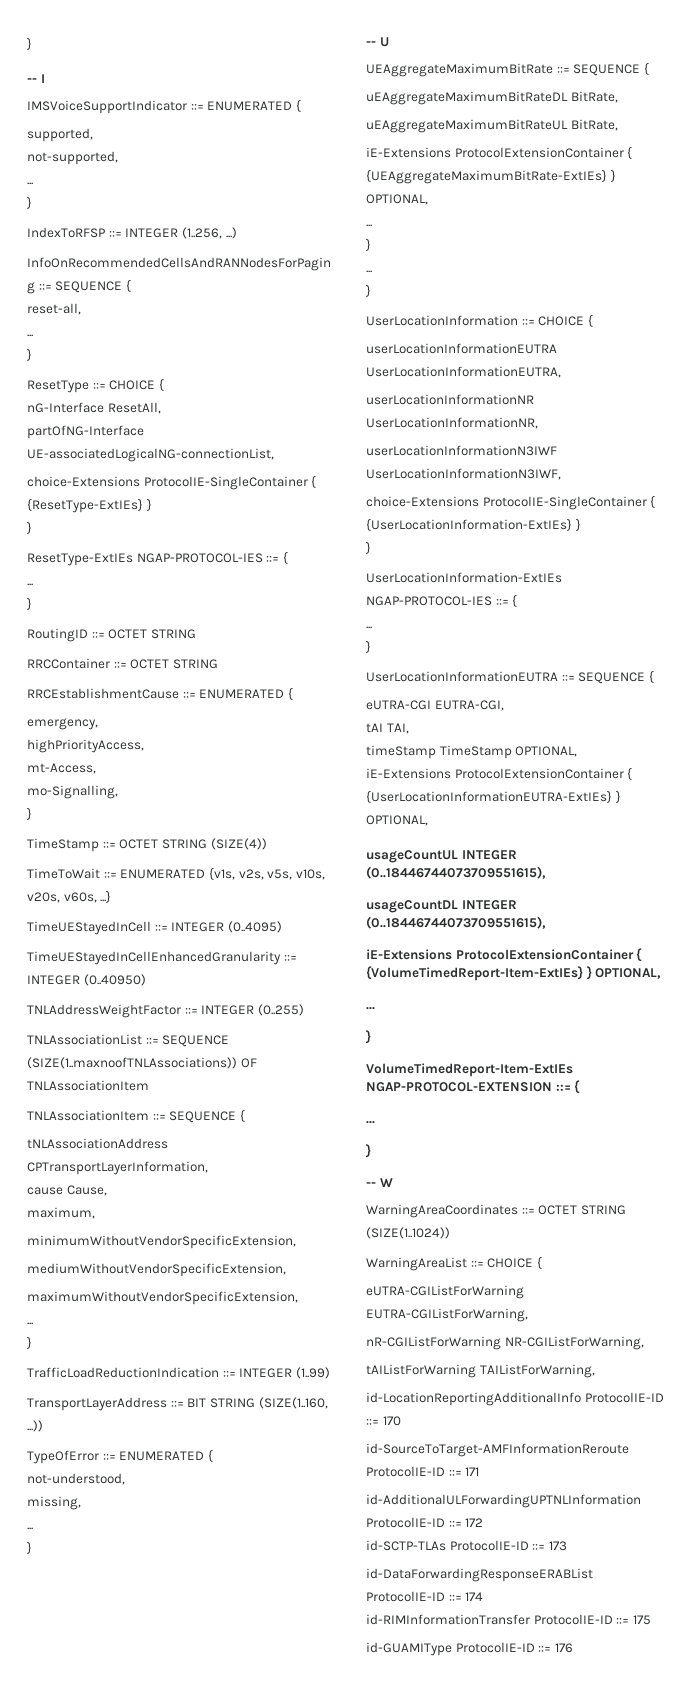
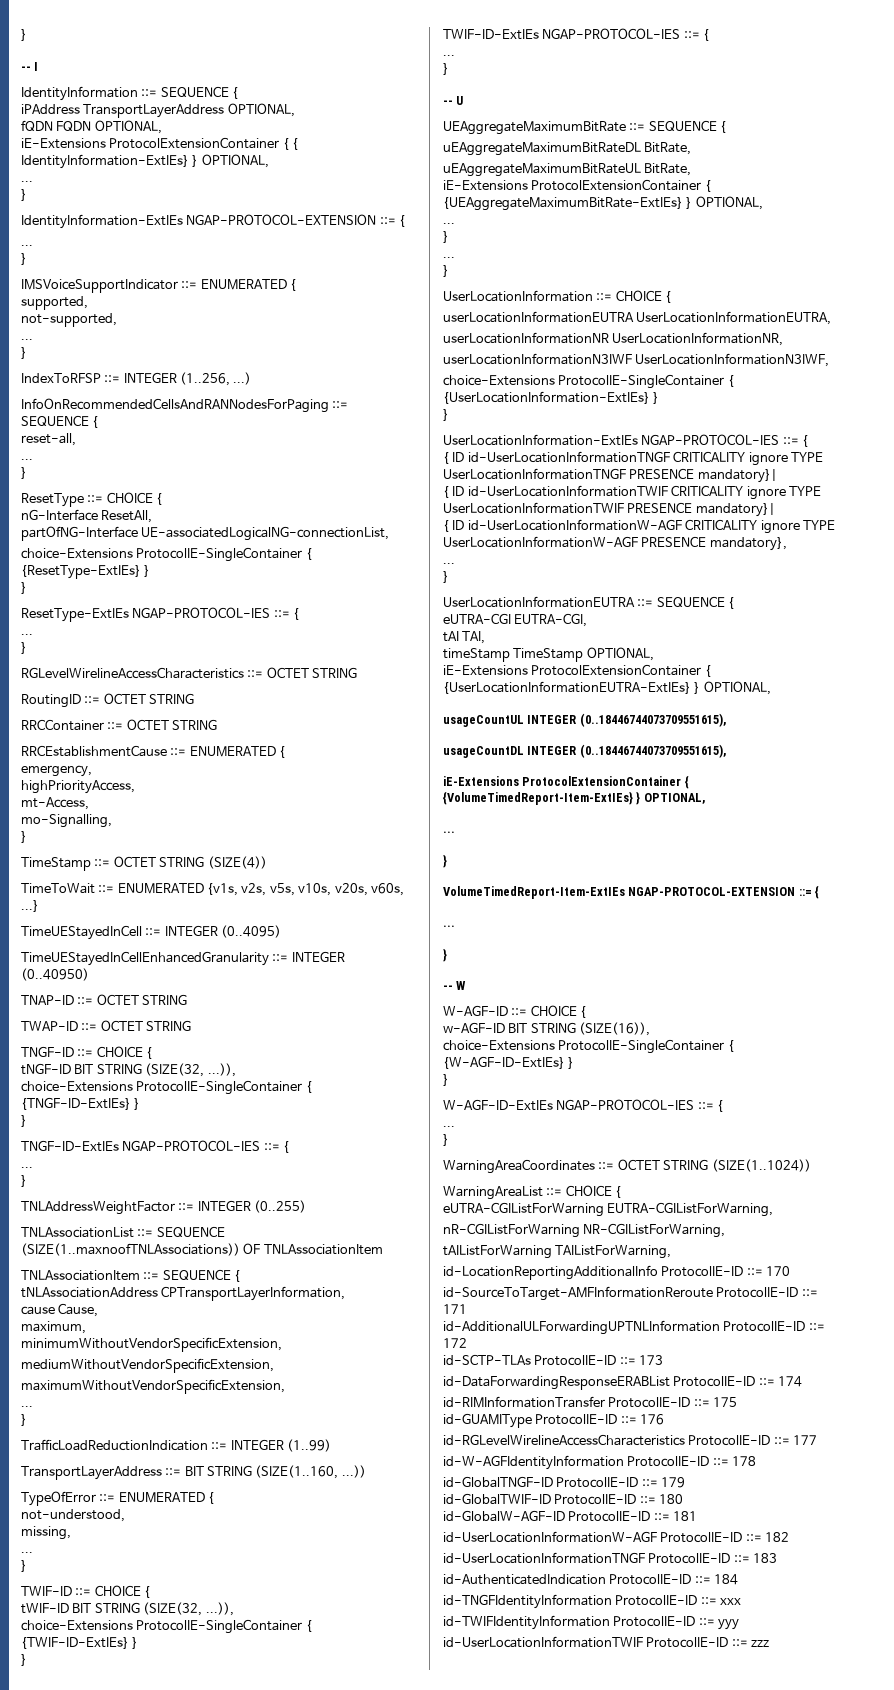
(45, 78) none -> [21,86,239,101] [21,103,295,118] [21,120,162,134] [21,137,299,150] [21,154,269,169] [21,181,33,182] [21,189,27,201] [21,214,406,229] [21,245,33,246] [21,253,27,265] // IdentityInformation ::= SEQUENCE { // iPAddress TransportLayerAddress OPTIONAL, // fQDN FQDN OPTIONAL, // iE-Extensions ProtocolExtensionContainer { { IdentityInformation-ExtIEs} } OPTIONAL, // ... // } // IdentityInformation-ExtIEs NGAP-PROTOCOL-EXTENSION ::= { // ... // }
(32, 603) none -> [21,667,358,679] // RGLevelWirelineAccessCharacteristics ::= OCTET STRING
(146, 980) none -> [21,994,188,1005] [21,1020,192,1031] [21,1046,153,1059] [21,1063,236,1077] [21,1080,312,1095] [21,1097,141,1110] [21,1115,27,1127] [21,1140,290,1153] [21,1167,33,1168] [21,1175,27,1187] // TNAP-ID ::= OCTET STRING // TWAP-ID ::= OCTET STRING // TNGF-ID ::= CHOICE { // tNGF-ID BIT STRING (SIZE(32, ...)), // choice-Extensions ProtocolIE-SingleContainer { {TNGF-ID-ExtIEs} } // } // TNGF-ID-ExtIEs NGAP-PROTOCOL-IES ::= { // ... // }
(32, 1547) none -> [21,1585,151,1598] [21,1602,234,1616] [21,1619,312,1634] [21,1637,139,1649] [21,1654,27,1666] [443,28,710,41] [443,55,455,56] [443,63,449,75] // TWIF-ID ::= CHOICE { // tWIF-ID BIT STRING (SIZE(32, ...)), // choice-Extensions ProtocolIE-SingleContainer { {TWIF-ID-ExtIEs} } // } // TWIF-ID-ExtIEs NGAP-PROTOCOL-IES ::= { // ... // }
(518, 600) none -> [443,451,823,466] [443,468,777,483] [443,485,821,500] [443,502,775,517] [443,519,835,534] [443,536,787,551] // { ID id-UserLocationInformationTNGF CRITICALITY ignore TYPE UserLocationInformationTNGF PRESENCE mandatory}| // { ID id-UserLocationInformationTWIF CRITICALITY ignore TYPE UserLocationInformationTWIF PRESENCE mandatory}| // { ID id-UserLocationInformationW-AGF CRITICALITY ignore TYPE UserLocationInformationW-AGF PRESENCE mandatory},
(393, 1182) none -> [443,1005,587,1018] [443,1022,651,1036] [443,1039,734,1054] [443,1056,575,1069] [443,1074,449,1086] [443,1099,724,1112] [443,1126,455,1127] [443,1134,449,1146] // W-AGF-ID ::= CHOICE { // w-AGF-ID BIT STRING (SIZE(16)), // choice-Extensions ProtocolIE-SingleContainer { {W-AGF-ID-ExtIEs} } // } // W-AGF-ID-ExtIEs NGAP-PROTOCOL-IES ::= { // ... // }
(573, 1648) none -> [443,1434,818,1446] [443,1455,757,1470] [443,1476,686,1488] [443,1493,684,1505] [443,1510,698,1522] [443,1531,790,1543] [443,1552,778,1564] [443,1574,739,1585] [443,1594,742,1609] [443,1615,740,1630] [443,1636,770,1648] // id-RGLevelWirelineAccessCharacteristics ProtocolIE-ID ::= 177 // id-W-AGFIdentityInformation ProtocolIE-ID ::= 178 // id-GlobalTNGF-ID ProtocolIE-ID ::= 179 // id-GlobalTWIF-ID ProtocolIE-ID ::= 180 // id-GlobalW-AGF-ID ProtocolIE-ID ::= 181 // id-UserLocationInformationW-AGF ProtocolIE-ID ::= 182 // id-UserLocationInformationTNGF ProtocolIE-ID ::= 183 // id-AuthenticatedIndication ProtocolIE-ID ::= 184 // id-TNGFIdentityInformation ProtocolIE-ID ::= xxx // id-TWIFIdentityInformation ProtocolIE-ID ::= yyy // id-UserLocationInformationTWIF ProtocolIE-ID ::= zzz

